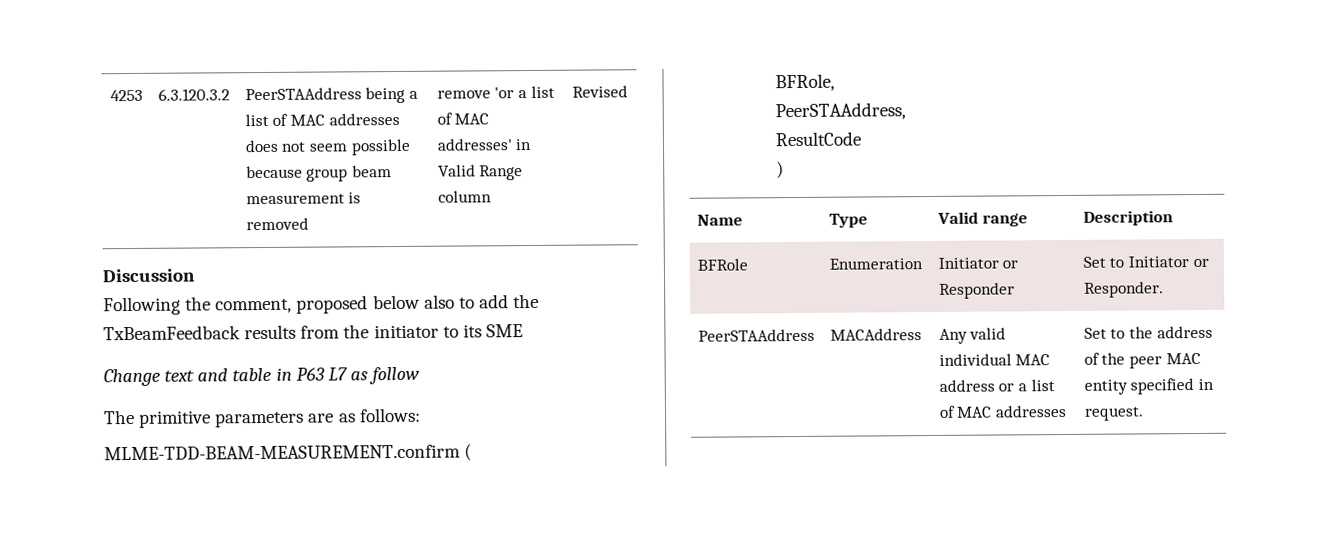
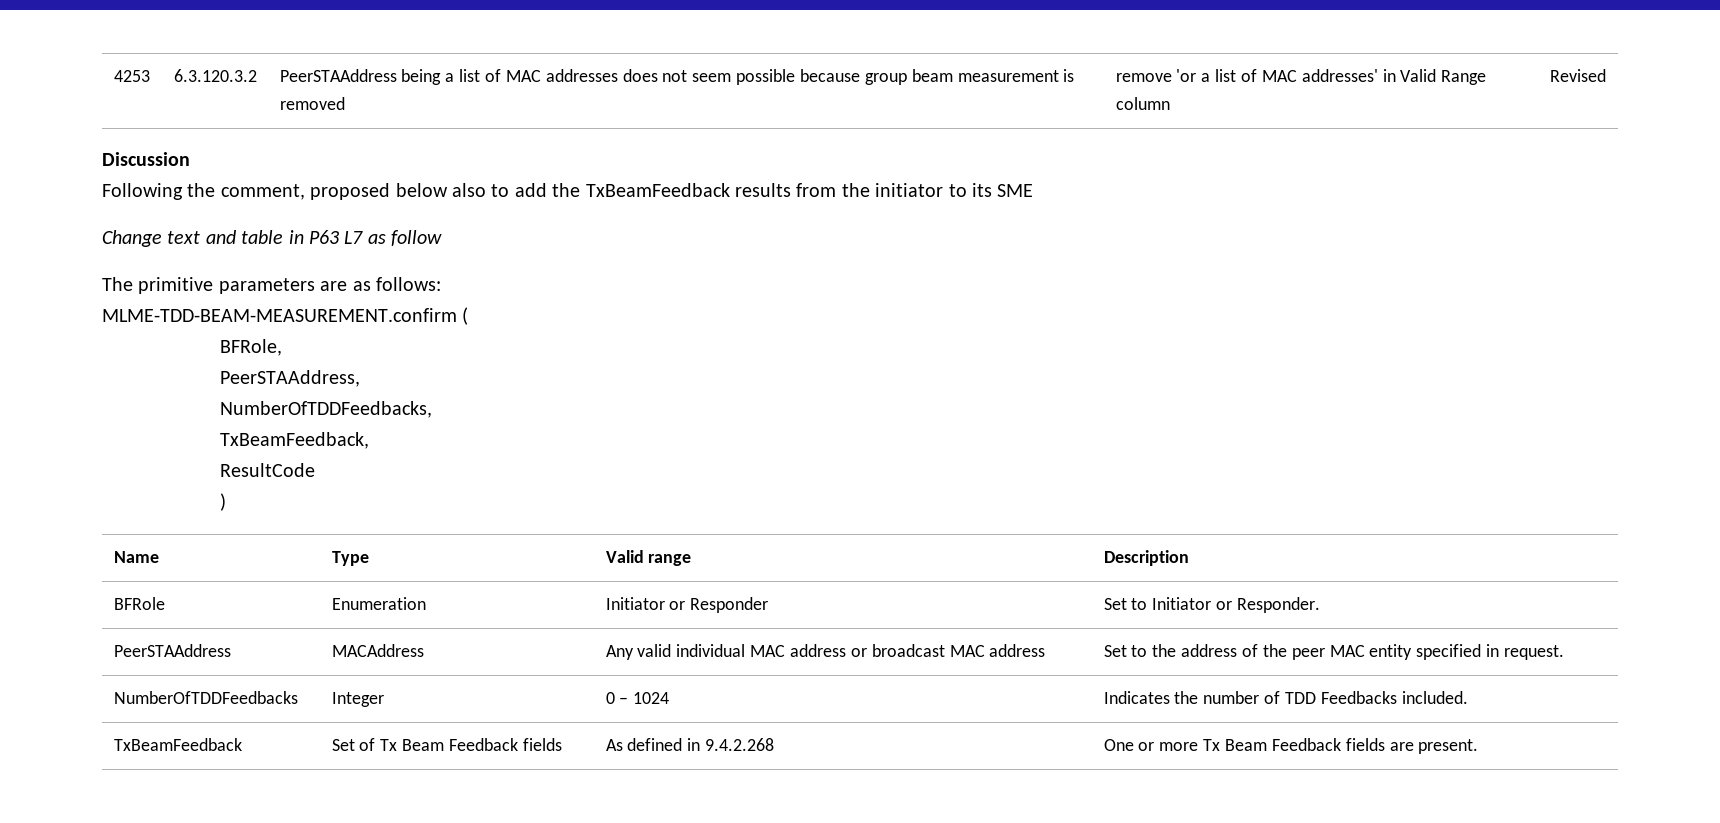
(907, 111) none -> [220,401,433,418] [220,432,370,449] // NumberOfTDDFeedbacks, // TxBeamFeedback,
[1018,379,1055,392] [938,404,1068,418] a list of MAC addresses -> [871,644,1046,657] broadcast MAC address
(1144, 413) none -> [113,691,298,704] [331,692,384,707] [605,692,670,704] [1103,691,1468,704] [113,738,242,751] [331,738,562,751] [605,738,775,751] [1103,738,1479,754] // NumberOfTDDFeedbacks | Integer | 0 – 1024 | Indicates the number of TDD Feedbacks included. // TxBeamFeedback | Set of Tx Beam Feedback fields | As defined in 9.4.2.268 | One or more Tx Beam Feedback fields are present.

